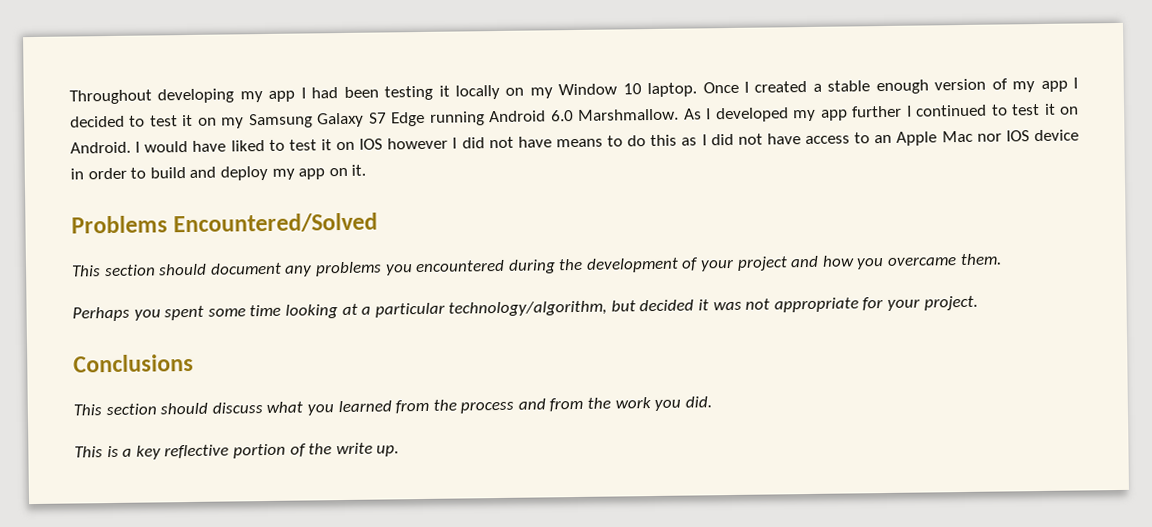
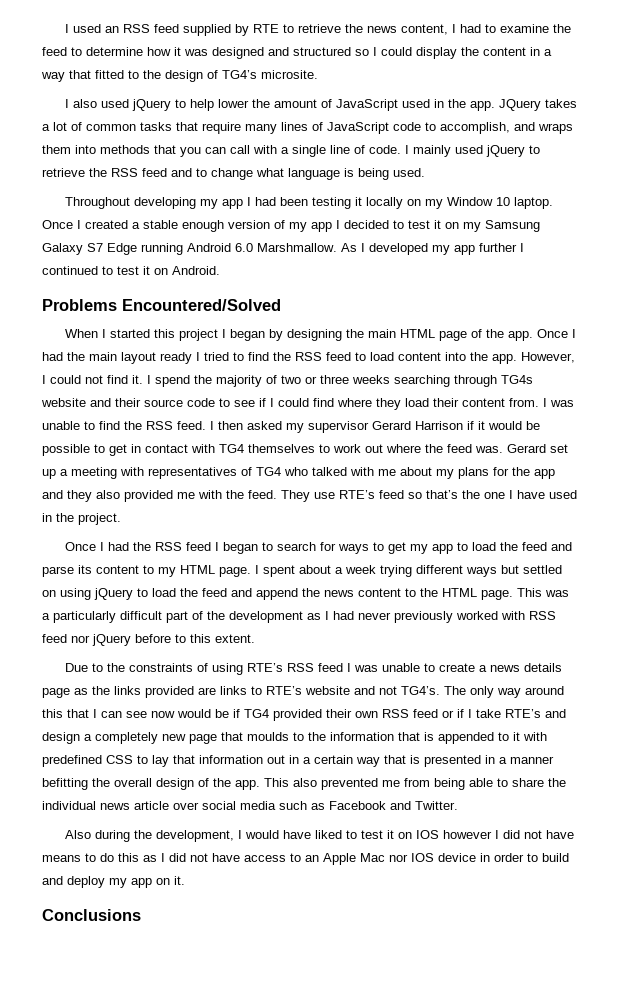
(69, 97) none -> [64,24,571,36] [42,47,552,59] [41,70,318,82] [64,99,577,111] [42,122,573,134] [42,145,540,157] [42,168,425,180] I used an RSS feed supplied by RTE to retrieve the news content, I had to examine the feed to determine how it was designed and structured so I could display the content in a way that fitted to the design of TG4’s microsite. // I also used jQuery to help lower the amount of JavaScript used in the app. JQuery takes a lot of common tasks that require many lines of JavaScript code to accomplish, and wraps them into methods that you can call with a single line of code. I mainly used jQuery to retrieve the RSS feed and to change what language is being used. //
(131, 147) none -> [42,299,281,311] [64,329,576,341] [42,352,575,364] [42,375,533,387] [41,398,574,410] [42,421,540,433] [42,444,568,456] [42,467,555,479] [42,490,577,502] [42,513,121,525] [64,542,572,554] [42,565,562,577] [42,588,569,600] [42,611,556,623] [42,634,255,646] [64,663,562,675] [42,686,564,698] [42,709,566,721] [42,732,547,744] [42,755,554,767] [42,778,566,790] [42,801,458,810] [64,830,234,842] // Problems Encountered/Solved // When I started this project I began by designing the main HTML page of the app. Once I had the main layout ready I tried to find the RSS feed to load content into the app. However, I could not find it. I spend the majority of two or three weeks searching through TG4s website and their source code to see if I could find where they load their content from. I was unable to find the RSS feed. I then asked my supervisor Gerard Harrison if it would be possible to get in contact with TG4 themselves to work out where the feed was. Gerard set up a meeting with representatives of TG4 who talked with me about my plans for the app and they also provided me with the feed. They use RTE’s feed so that’s the one I have used in the project. // Once I had the RSS feed I began to search for ways to get my app to load the feed and parse its content to my HTML page. I spent about a week trying different ways but settled on using jQuery to load the feed and append the news content to the HTML page. This was a particularly difficult part of the development as I had never previously worked with RSS feed nor jQuery before to this extent. // Due to the constraints of using RTE’s RSS feed I was unable to create a news details page as the links provided are links to RTE’s website and not TG4’s. The only way around this that I can see now would be if TG4 provided their own RSS feed or if I take RTE’s and design a completely new page that moulds to the information that is appended to it with predefined CSS to lay that information out in a certain way that is presented in a manner befitting the overall design of the app. This also prevented me from being able to share the individual news article over social media such as Facebook and Twitter. // Also during the development,
[71,212,379,234] [71,253,1002,277] [72,295,978,322] [73,353,194,373] [73,396,712,416] [74,442,400,460] Problems Encountered/Solved // This section should document any problems you encountered during the development of your project and how you overcame them. // Perhaps you spent some time looking at a particular technology/algorithm, but decided it was not appropriate for your project. // Conclusions // This section should discuss what you learned from the process and from the work you did. // This is a key reflective portion of the write up. -> [42,909,141,921] Conclusions

